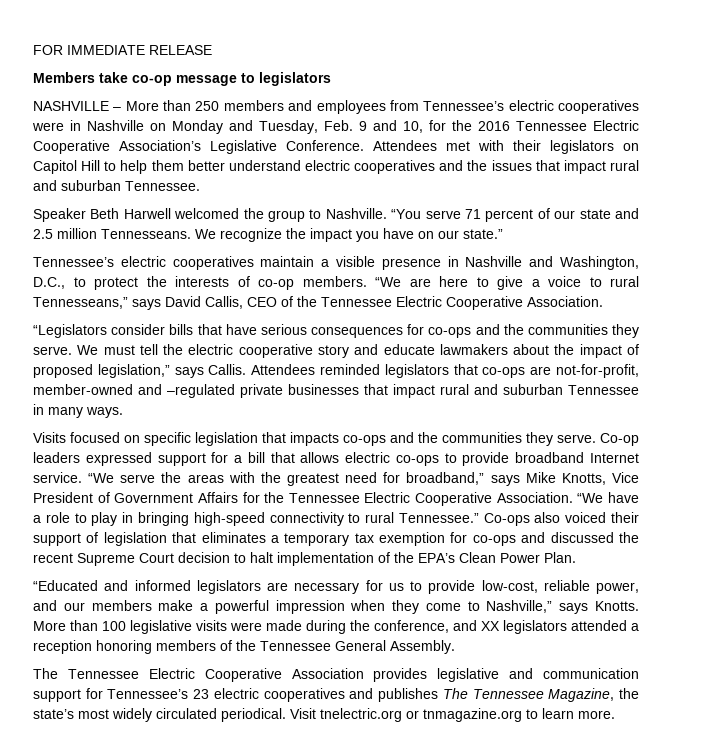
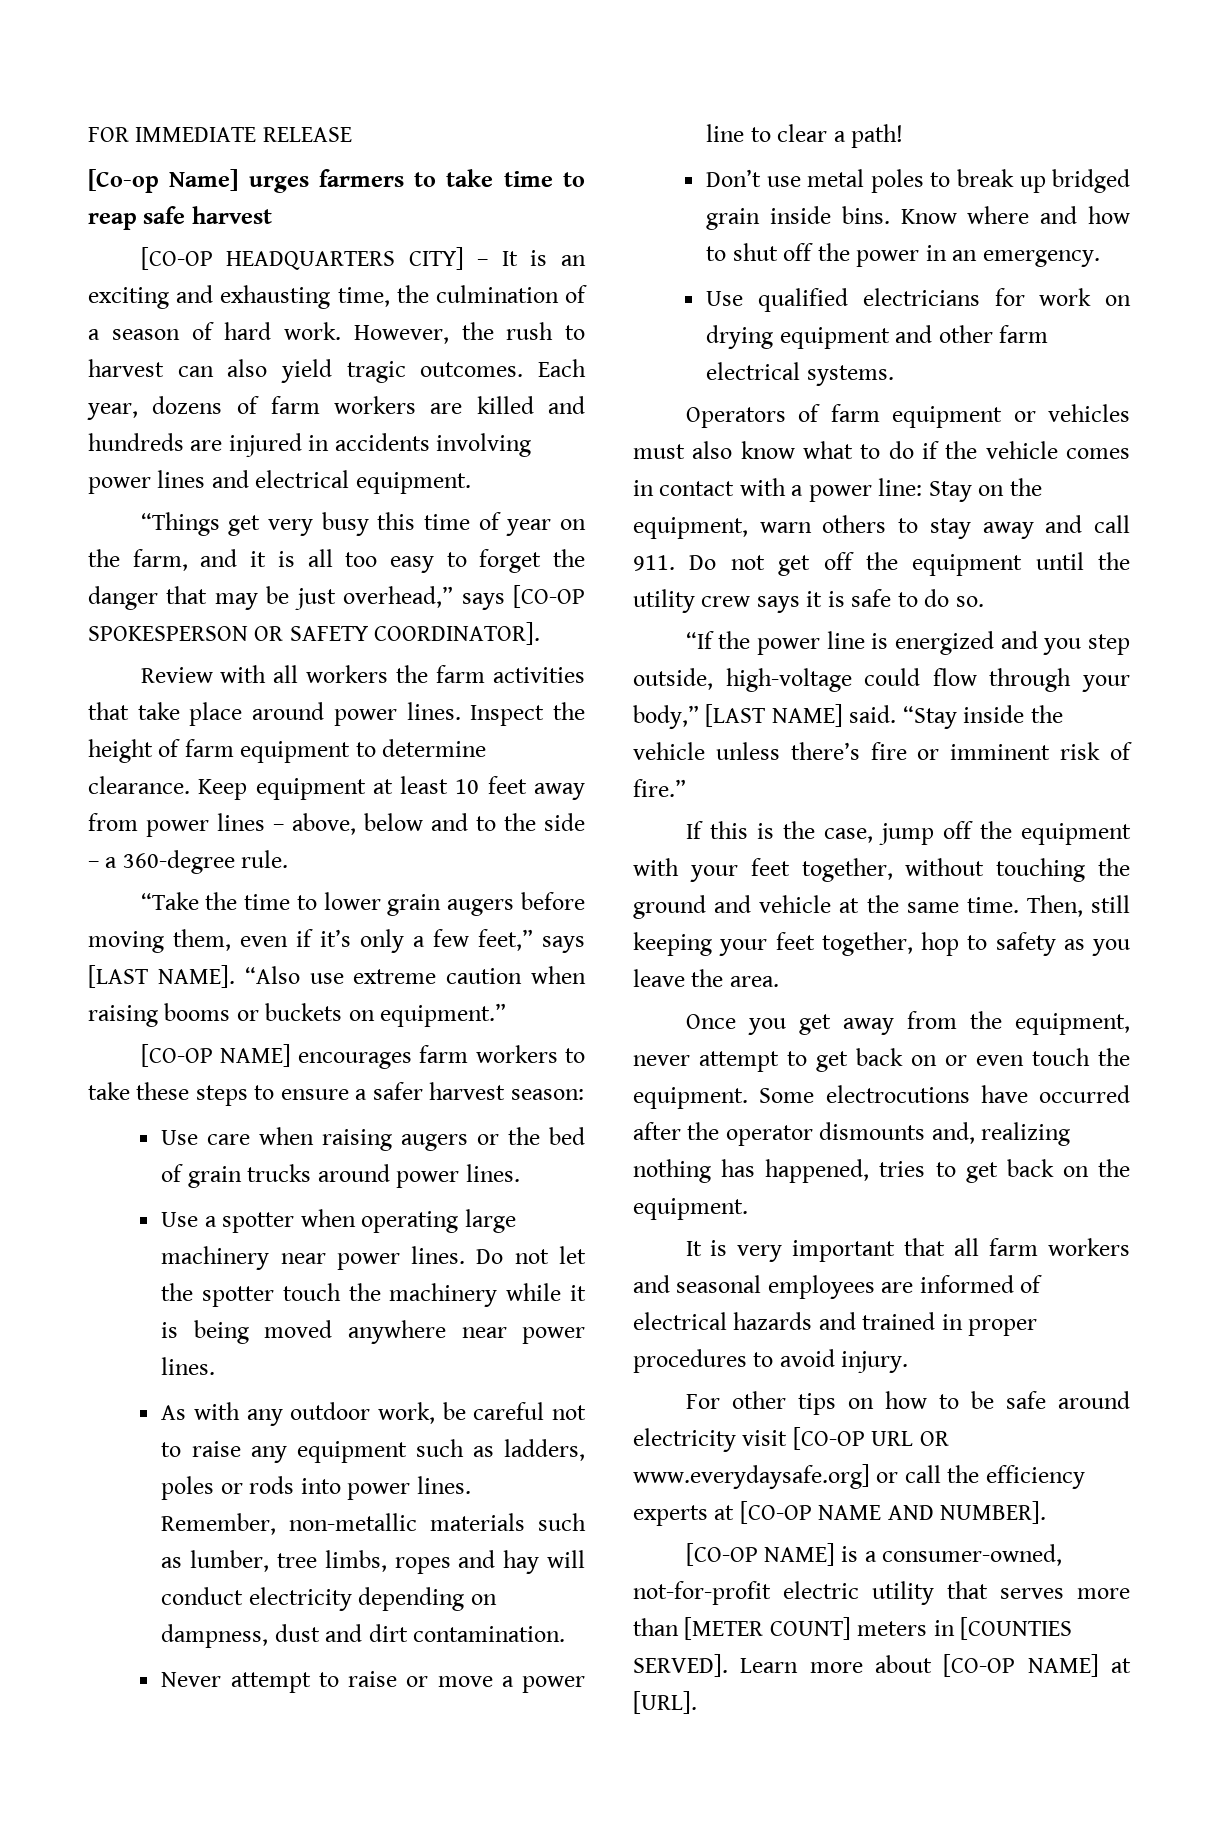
[33,72,331,86] [33,100,640,114] [32,120,639,134] [33,140,639,154] [33,160,639,174] [33,180,200,191] [33,208,639,222] [33,228,503,242] [33,256,639,270] [33,276,639,290] [33,296,603,310] [33,324,640,338] [33,344,640,358] [33,364,639,378] [33,384,639,398] [33,404,123,418] [33,432,639,446] [33,452,639,466] [33,472,639,486] [33,492,639,506] [33,512,639,526] [33,532,639,546] [33,552,576,566] [33,580,639,594] [33,600,639,614] [33,620,639,634] [33,640,455,654] [33,668,639,682] [33,688,640,702] [33,708,615,722] Members take co-op message to legislators // NASHVILLE – More than 250 members and employees from Tennessee’s electric cooperatives were in Nashville on Monday and Tuesday, Feb. 9 and 10, for the 2016 Tennessee Electric Cooperative Association’s Legislative Conference. Attendees met with their legislators on Capitol Hill to help them better understand electric cooperatives and the issues that impact rural and suburban Tennessee. // Speaker Beth Harwell welcomed the group to Nashville. “You serve 71 percent of our state and 2.5 million Tennesseans. We recognize the impact you have on our state.” // Tennessee’s electric cooperatives maintain a visible presence in Nashville and Washington, D.C., to protect the interests of co-op members. “We are here to give a voice to rural Tennesseans,” says David Callis, CEO of the Tennessee Electric Cooperative Association. // “Legislators consider bills that have serious consequences for co-ops and the communities they serve. We must tell the electric cooperative story and educate lawmakers about the impact of proposed legislation,” says Callis. Attendees reminded legislators that co-ops are not-for-profit, member-owned and –regulated private businesses that impact rural and suburban Tennessee in many ways. // Visits focused on specific legislation that impacts co-ops and the communities they serve. Co-op leaders expressed support for a bill that allows electric co-ops to provide broadband Internet service. “We serve the areas with the greatest need for broadband,” says Mike Knotts, Vice President of Government Affairs for the Tennessee Electric Cooperative Association. “We have a role to play in bringing high-speed connectivity to rural Tennessee.” Co-ops also voiced their support of legislation that eliminates a temporary tax exemption for co-ops and discussed the recent Supreme Court decision to halt implementation of the EPA’s Clean Power Plan. // “Educated and informed legislators are necessary for us to provide low-cost, reliable power, and our members make a powerful impression when they come to Nashville,” says Knotts. More than 100 legislative visits were made during the conference, and XX legislators attended a reception honoring members of the Tennessee General Assembly. // The Tennessee Electric Cooperative Association provides legislative and communication support for Tennessee’s 23 electric cooperatives and publishes The Tennessee Magazine, the state’s most widely circulated periodical. Visit tnelectric.org or tnmagazine.org to learn more. -> [88,169,585,193] [88,206,272,230] [140,247,587,270] [88,285,587,309] [88,322,585,344] [88,359,586,383] [87,396,585,420] [88,433,532,457] [88,470,471,494] [140,512,586,536] [88,549,585,573] [88,585,585,610] [88,622,541,645] [140,665,585,683] [88,702,585,726] [88,739,487,763] [88,776,585,800] [88,813,585,837] [88,850,289,874] [140,892,585,916] [88,929,585,953] [88,965,586,988] [88,1003,507,1027] [140,1044,585,1069] [88,1082,584,1106] [161,1127,585,1151] [161,1164,520,1188] [161,1209,516,1233] [161,1246,586,1270] [161,1283,586,1307] [161,1320,585,1344] [161,1357,216,1375] [161,1402,586,1426] [161,1439,585,1463] [161,1476,471,1500] [161,1513,586,1535] [161,1550,585,1574] [161,1587,497,1611] [161,1624,566,1648] [161,1671,586,1693] [706,124,904,148] [706,169,1130,193] [706,206,1130,230] [706,243,1100,267] [706,288,1131,312] [706,325,1049,349] [706,362,894,386] [685,404,1130,428] [633,441,1130,459] [633,478,1042,502] [633,515,1130,539] [633,552,1130,576] [633,589,984,613] [685,631,1130,655] [633,668,1130,692] [633,704,1063,729] [633,742,1132,760] [633,779,686,797] [685,821,1131,845] [633,858,1130,882] [633,895,1130,919] [633,932,1130,956] [633,969,779,987] [685,1011,1130,1035] [633,1048,1130,1072] [633,1085,1130,1109] [633,1122,1071,1146] [633,1159,1130,1183] [633,1198,748,1220] [685,1238,1130,1262] [633,1275,1043,1299] [633,1312,1038,1336] [633,1349,909,1373] [685,1391,1130,1415] [633,1427,949,1452] [633,1464,1085,1489] [633,1501,1047,1526] [685,1543,1063,1566] [633,1581,1130,1605] [633,1617,1073,1640] [633,1654,1131,1677] [633,1691,697,1714] [Co-op Name] urges farmers to take time to reap safe harvest // [CO-OP HEADQUARTERS CITY] – It is an exciting and exhausting time, the culmination of a season of hard work. However, the rush to harvest can also yield tragic outcomes. Each year, dozens of farm workers are killed and hundreds are injured in accidents involving power lines and electrical equipment. // “Things get very busy this time of year on the farm, and it is all too easy to forget the danger that may be just overhead,” says [CO-OP SPOKESPERSON OR SAFETY COORDINATOR]. // Review with all workers the farm activities that take place around power lines. Inspect the height of farm equipment to determine clearance. Keep equipment at least 10 feet away from power lines – above, below and to the side – a 360-degree rule. // “Take the time to lower grain augers before moving them, even if it’s only a few feet,” says [LAST NAME]. “Also use extreme caution when raising booms or buckets on equipment.” // [CO-OP NAME] encourages farm workers to take these steps to ensure a safer harvest season: // Use care when raising augers or the bed of grain trucks around power lines. // Use a spotter when operating large machinery near power lines. Do not let the spotter touch the machinery while it is being moved anywhere near power lines. // As with any outdoor work, be careful not to raise any equipment such as ladders, poles or rods into power lines. Remember, non-metallic materials such as lumber, tree limbs, ropes and hay will conduct electricity depending on dampness, dust and dirt contamination. // Never attempt to raise or move a power line to clear a path! // Don’t use metal poles to break up bridged grain inside bins. Know where and how to shut off the power in an emergency. // Use qualified electricians for work on drying equipment and other farm electrical systems. // Operators of farm equipment or vehicles must also know what to do if the vehicle comes in contact with a power line: Stay on the equipment, warn others to stay away and call 911. Do not get off the equipment until the utility crew says it is safe to do so. // “If the power line is energized and you step outside, high-voltage could flow through your body,” [LAST NAME] said. “Stay inside the vehicle unless there’s fire or imminent risk of fire.” // If this is the case, jump off the equipment with your feet together, without touching the ground and vehicle at the same time. Then, still keeping your feet together, hop to safety as you leave the area. // Once you get away from the equipment, never attempt to get back on or even touch the equipment. Some electrocutions have occurred after the operator dismounts and, realizing nothing has happened, tries to get back on the equipment. // It is very important that all farm workers and seasonal employees are informed of electrical hazards and trained in proper procedures to avoid injury. // For other tips on how to be safe around electricity visit [CO-OP URL OR www.everydaysafe.org] or call the efficiency experts at [CO-OP NAME AND NUMBER]. // [CO-OP NAME] is a consumer-owned, not-for-profit electric utility that serves more than [METER COUNT] meters in [COUNTIES SERVED]. Learn more about [CO-OP NAME] at [URL].

